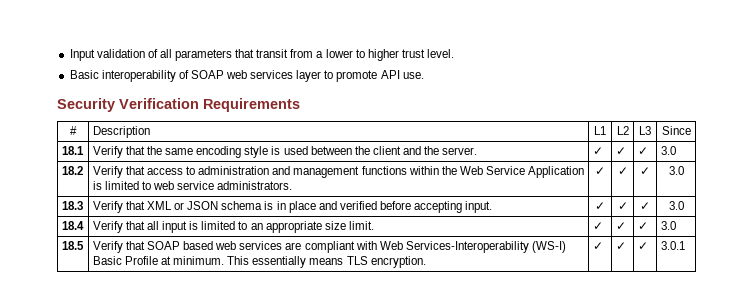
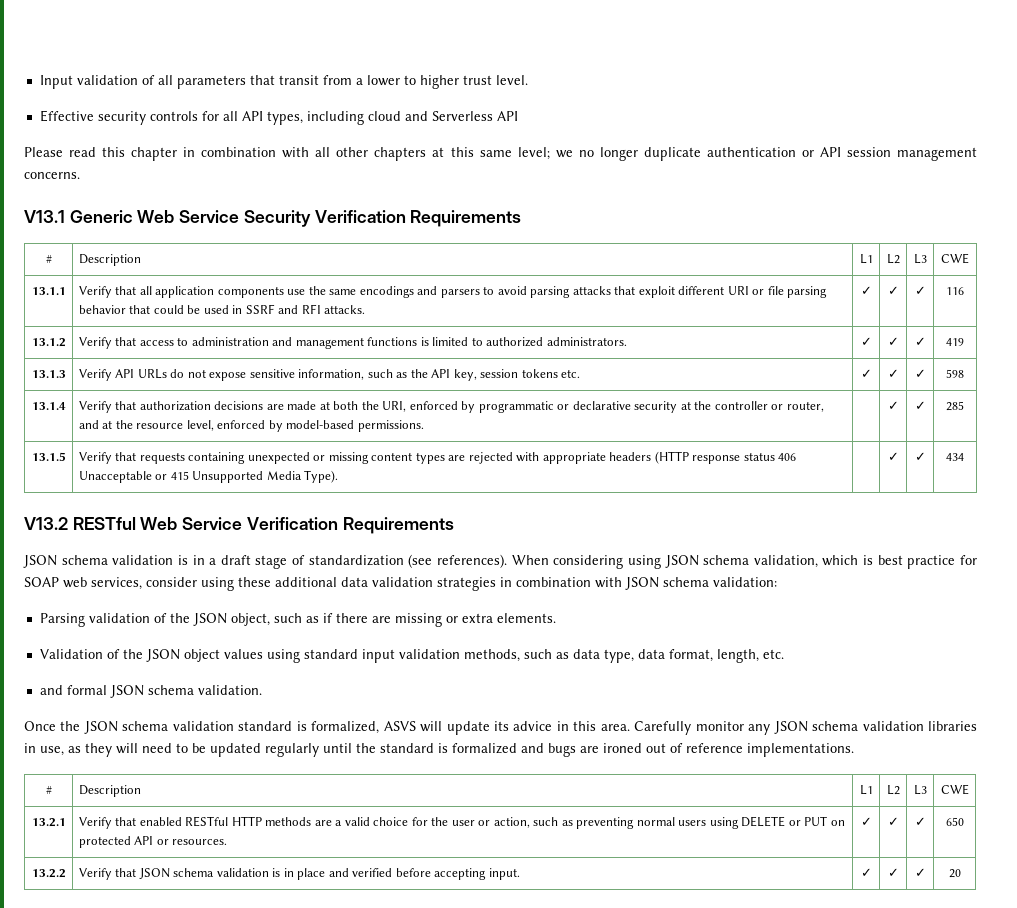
[69,70,424,82] Basic interoperability of SOAP web services layer to promote API use. // -> [39,110,518,125] [24,147,977,161] [24,172,80,179] [24,210,240,223] Effective security controls for all API types, including cloud and Serverless API // Please read this chapter in combination with all other chapters at this same level; we no longer duplicate authentication or API session management concerns. // V13.1 Generic Web Service
[661,126,691,135] [61,146,84,155] [92,146,478,158] [592,147,603,155] [615,147,626,155] [637,147,648,155] [660,146,676,155] [61,166,83,175] Since // 18.1 | Verify that the same encoding style is used between the client and the server. | ✓ | ✓ | ✓ | 3.0 // 18.2 -> [941,253,969,264] [31,287,66,295] [78,286,828,298] [78,304,366,314] [860,286,872,295] [887,286,899,295] [914,286,926,295] [946,287,964,295] [31,338,66,347] CWE // 13.1.1 | Verify that all application components use the same encodings and parsers to avoid parsing attacks that exploit different URI or file parsing behavior that could be used in SSRF and RFI attacks. | ✓ | ✓ | ✓ | 116 // 13.1.2
[408,166,585,178] [92,181,215,190] within the Web Service Application is limited to web service -> [420,337,544,347] is limited to authorized
[668,166,684,175] [61,201,83,210] [92,201,263,213] 3.0 // 18.3 | Verify that XML or JSON schema -> [946,338,964,346] [31,370,66,378] [78,369,581,381] [860,369,872,378] [887,369,899,378] [914,369,926,378] [946,369,964,378] [31,402,66,410] [78,401,824,413] [78,420,424,432] [887,401,899,410] [914,401,926,410] [946,401,964,411] [31,452,66,461] [78,451,797,464] [78,470,339,483] [887,452,899,461] [914,452,926,461] [946,453,964,461] [24,517,454,534] [23,554,977,569] [24,577,777,591] [39,613,556,627] [39,649,784,663] [39,685,262,698] [24,721,978,735] [24,743,854,757] [45,785,52,795] [78,785,141,797] [859,785,873,795] [886,785,900,795] [913,785,927,795] [940,784,969,795] [31,818,66,827] [78,816,845,829] [78,836,228,848] [860,817,872,826] [887,817,899,826] [914,817,926,826] [945,817,964,826] [31,869,66,878] [78,868,269,880] 419 // 13.1.3 | Verify API URLs do not expose sensitive information, such as the API key, session tokens etc. | ✓ | ✓ | ✓ | 598 // 13.1.4 | Verify that authorization decisions are made at both the URI, enforced by programmatic or declarative security at the controller or router, and at the resource level, enforced by model-based permissions. | | ✓ | ✓ | 285 // 13.1.5 | Verify that requests containing unexpected or missing content types are rejected with appropriate headers (HTTP response status 406 Unacceptable or 415 Unsupported Media Type). | | ✓ | ✓ | 434 // V13.2 RESTful Web Service Verification Requirements // JSON schema validation is in a draft stage of standardization (see references). When considering using JSON schema validation, which is best practice for SOAP web services, consider using these additional data validation strategies in combination with JSON schema validation: // Parsing validation of the JSON object, such as if there are missing or extra elements. // Validation of the JSON object values using standard input validation methods, such as data type, data format, length, etc. // and formal JSON schema validation. // Once the JSON schema validation standard is formalized, ASVS will update its advice in this area. Carefully monitor any JSON schema validation libraries in use, as they will need to be updated regularly until the standard is formalized and bugs are ironed out of reference implementations. // # | Description | L1 | L2 | L3 | CWE // 13.2.1 | Verify that enabled RESTful HTTP methods are a valid choice for the user or action, such as preventing normal users using DELETE or PUT on protected API or resources. | ✓ | ✓ | ✓ | 650 // 13.2.2 | Verify that JSON schema validation
[668,201,684,210] [61,221,84,230] [92,221,374,233] [592,222,603,230] [615,222,626,230] [637,222,648,230] [660,221,676,230] [61,241,84,250] [92,241,566,253] [92,256,426,268] [592,242,603,250] [615,242,626,250] [637,242,648,250] [660,241,685,250] 3.0 // 18.4 | Verify that all input is limited to an appropriate size limit. | ✓ | ✓ | ✓ | 3.0 // 18.5 | Verify that SOAP based web services are compliant with Web Services-Interoperability (WS-I) Basic Profile at minimum. This essentially means TLS encryption. | ✓ | ✓ | ✓ | 3.0.1 -> [948,869,961,878] 20

